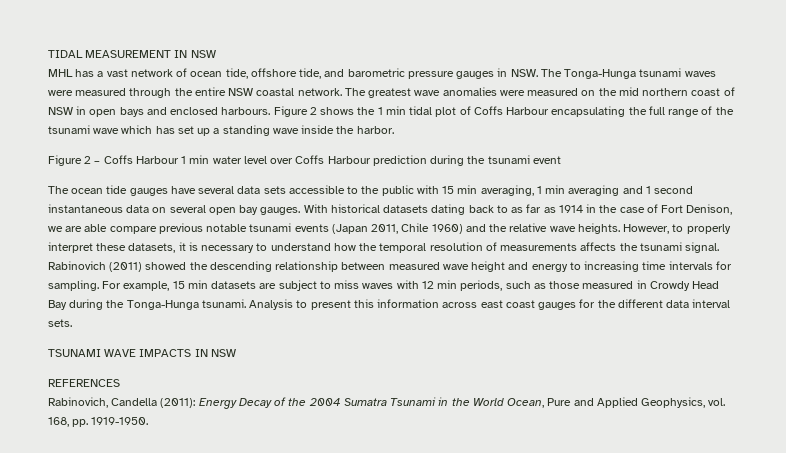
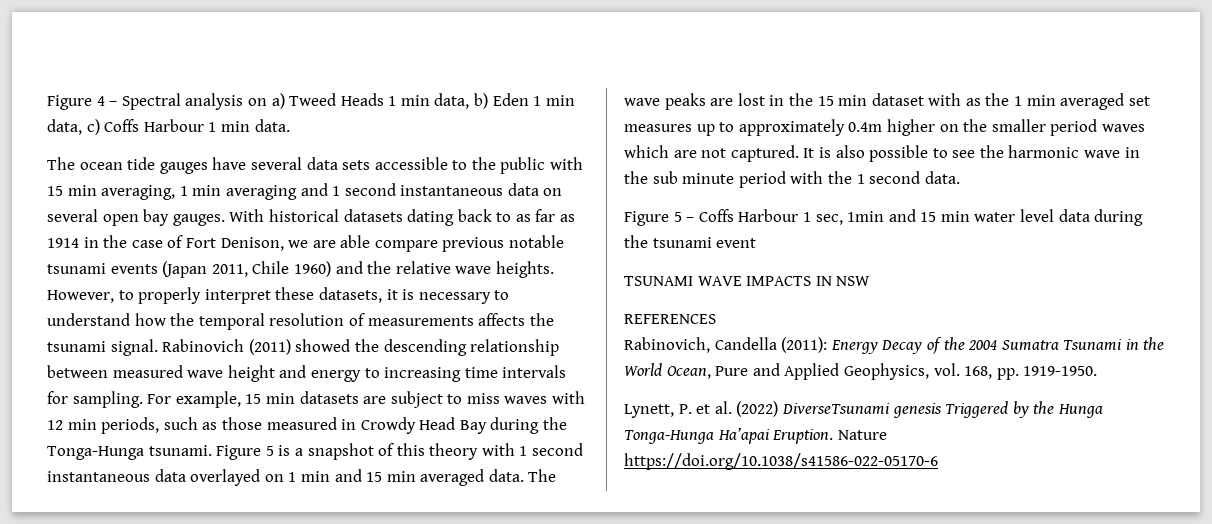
[48,50,216,58] [48,68,716,79] [48,87,735,98] [48,106,734,117] [48,125,394,136] [48,155,561,166] TIDAL MEASUREMENT IN NSW // MHL has a vast network of ocean tide, offshore tide, and barometric pressure gauges in NSW. The Tonga-Hunga tsunami waves were measured through the entire NSW coastal network. The greatest wave anomalies were measured on the mid northern coast of NSW in open bays and enclosed harbours. Figure 2 shows the 1 min tidal plot of Coffs Harbour encapsulating the full range of the tsunami wave which has set up a standing wave inside the harbor. // Figure 2 – Coffs Harbour 1 min water level over Coffs Harbour prediction during the tsunami event -> [47,93,575,110] [47,119,290,135] Figure 4 – Spectral analysis on a) Tweed Heads 1 min data, b) Eden 1 min data, c) Coffs Harbour 1 min data.
[249,299,731,310] [48,319,72,327] Analysis to present this information across east coast gauges for the different data interval sets. -> [216,443,584,460] [47,469,557,486] [624,93,1150,110] [624,119,1145,136] [624,145,1140,162] [624,171,960,188] [624,209,1144,226] [624,235,757,248] Figure 5 is a snapshot of this theory with 1 second instantaneous data overlayed on 1 min and 15 min averaged data. The wave peaks are lost in the 15 min dataset with as the 1 min averaged set measures up to approximately 0.4m higher on the smaller period waves which are not captured. It is also possible to see the harmonic wave in the sub minute period with the 1 second data. // Figure 5 – Coffs Harbour 1 sec, 1min and 15 min water level data during the tsunami event
(149, 421) none -> [624,401,1103,418] [624,427,887,444] [624,453,938,470] // Lynett, P. et al. (2022) DiverseTsunami genesis Triggered by the Hunga Tonga-Hunga Ha’apai Eruption. Nature https://doi.org/10.1038/s41586-022-05170-6

